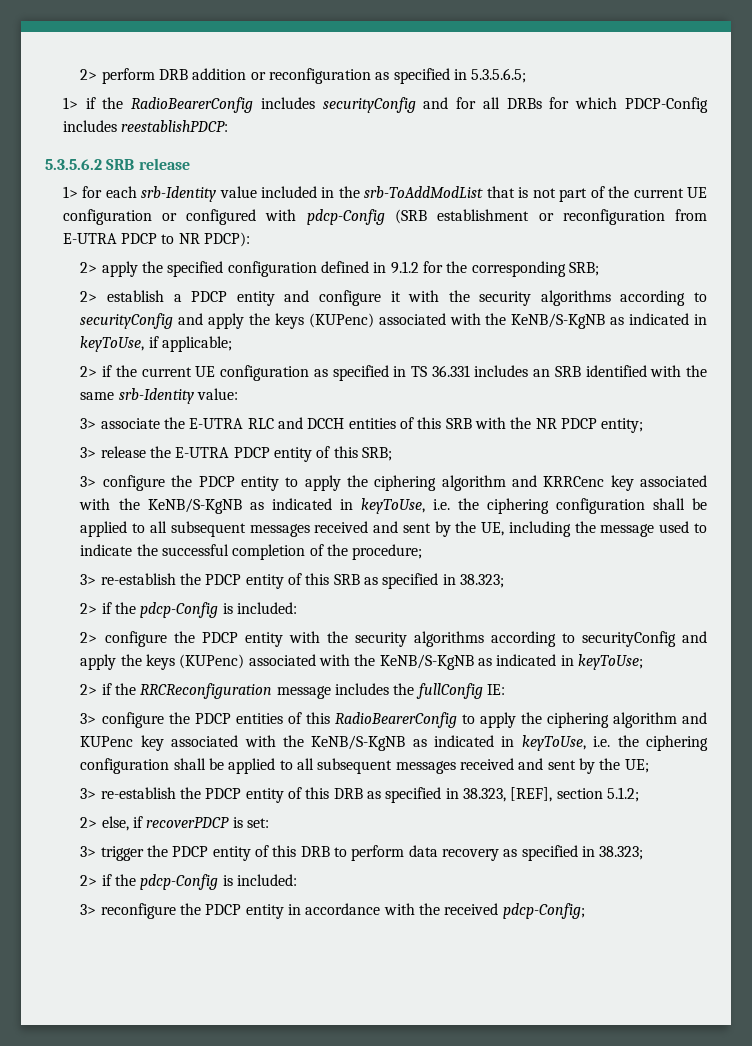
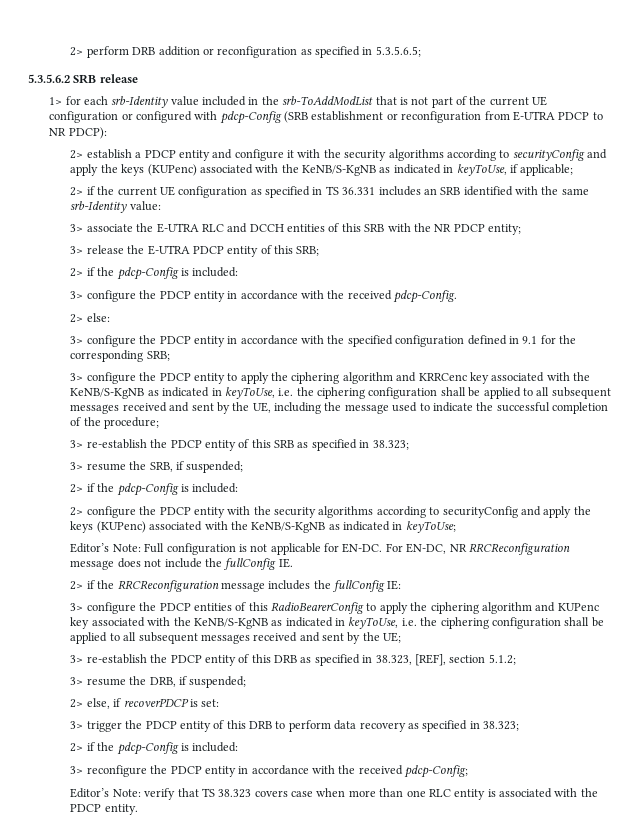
[62,97,708,113] [62,120,229,132] // 1> if the RadioBearerConfig includes securityConfig and for all DRBs for which PDCP-Config includes reestablishPDCP: -> (421, 51) none
[80,261,599,277] // 2> apply the specified configuration defined in 9.1.2 for the corresponding SRB; -> (107, 133) none
(393, 454) none -> [70,267,239,280] [70,290,458,303] [70,313,110,323] [70,335,577,347] [70,350,170,362] // 2> if the pdcp-Config is included: // 3> configure the PDCP entity in accordance with the received pdcp-Config. // 2> else: // 3> configure the PDCP entity in accordance with the specified configuration defined in 9.1 for the corresponding SRB;
(504, 581) none -> [70,461,244,473] // 3> resume the SRB, if suspended;
(643, 662) none -> [70,543,570,555] [70,558,293,570] // Editor’s Note: Full configuration is not applicable for EN-DC. For EN-DC, NR RRCReconfiguration message does not include the fullConfig IE.
(639, 794) none -> [70,676,247,688] // 3> resume the DRB, if suspended;
(585, 911) none -> [70,788,598,800] [70,804,138,815] // Editor’s Note: verify that TS 38.323 covers case when more than one RLC entity is associated with the PDCP entity.

